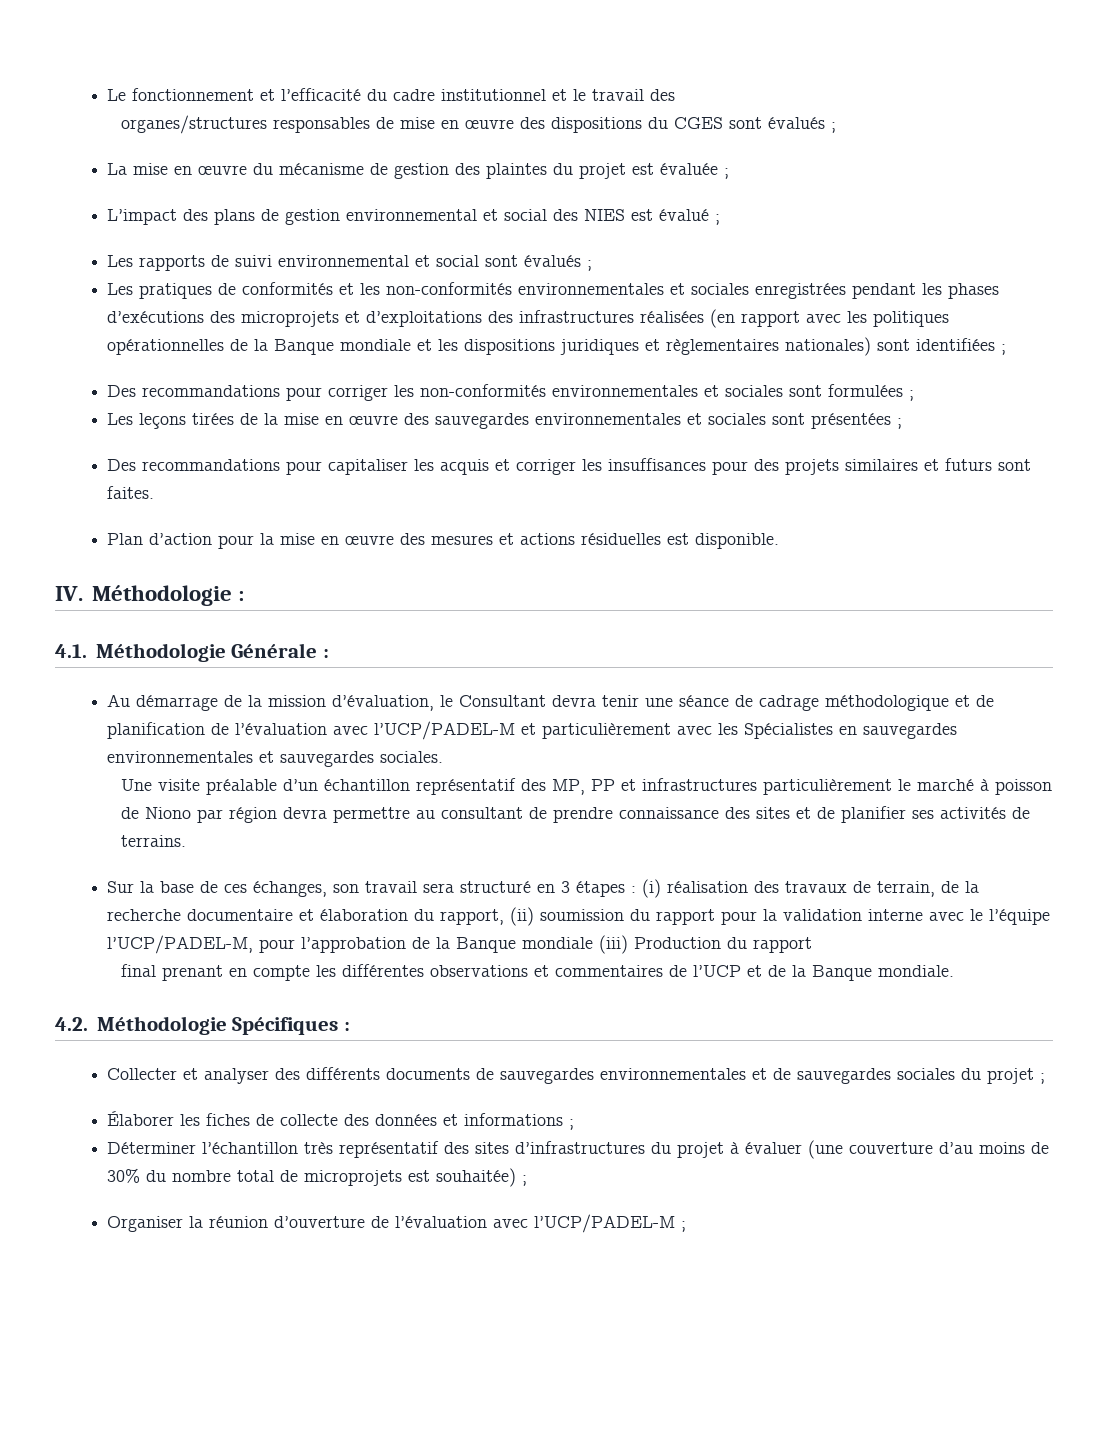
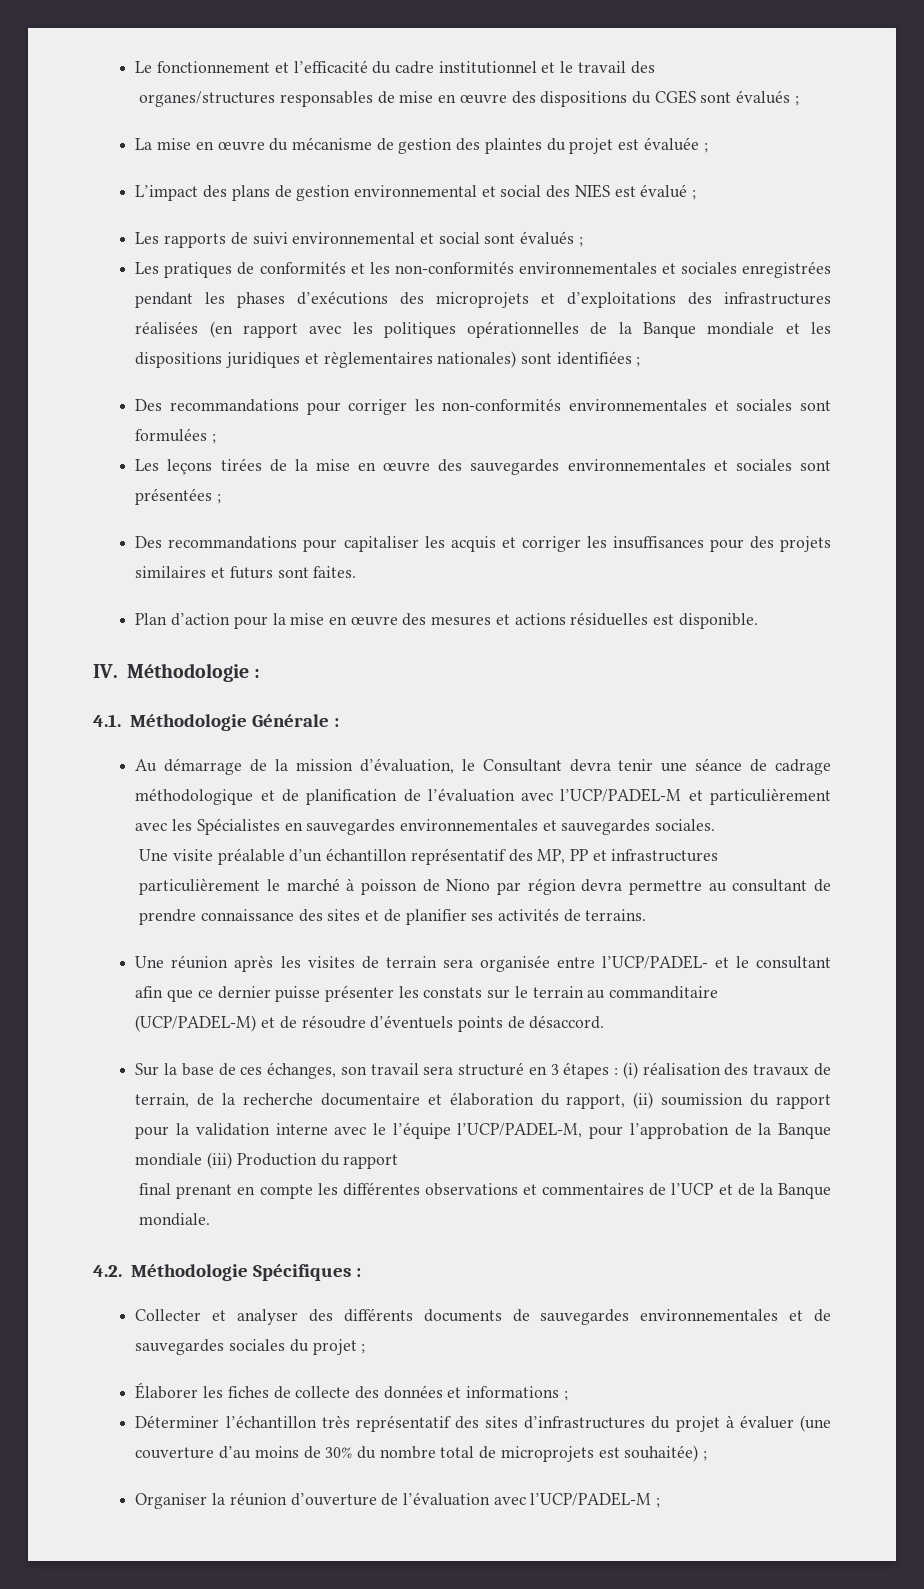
(187, 841) none -> [135,955,832,972] [135,985,719,1002] [135,1015,605,1032] // Une réunion après les visites de terrain sera organisée entre l’UCP/PADEL- et le consultant afin que ce dernier puisse présenter les constats sur le terrain au commanditaire (UCP/PADEL-M) et de résoudre d’éventuels points de désaccord.

